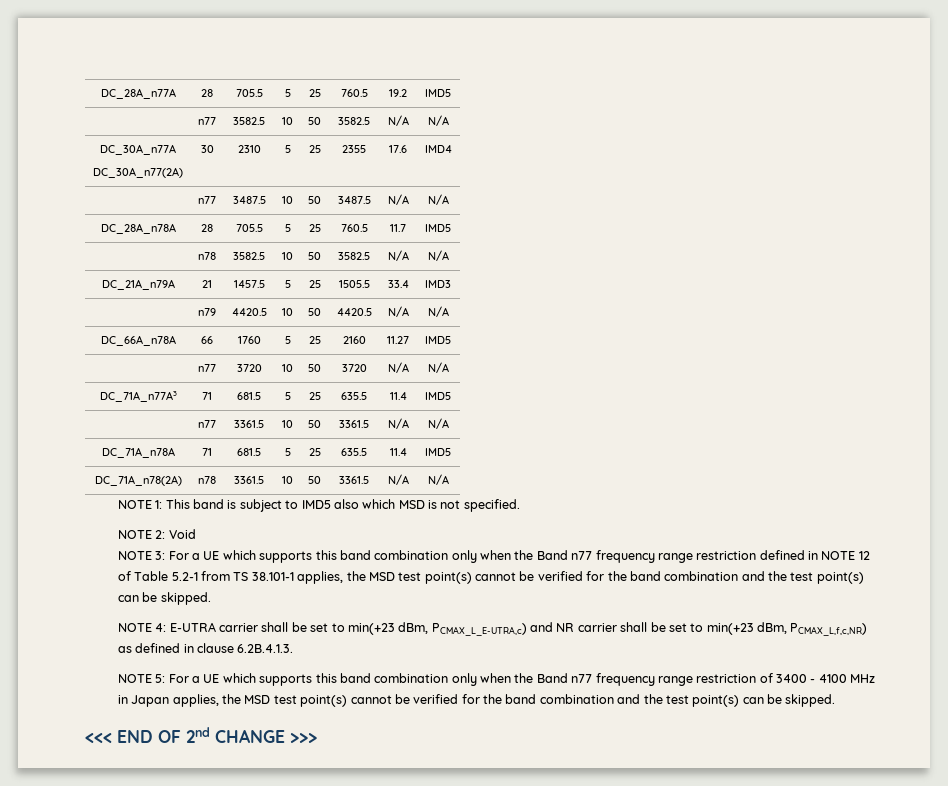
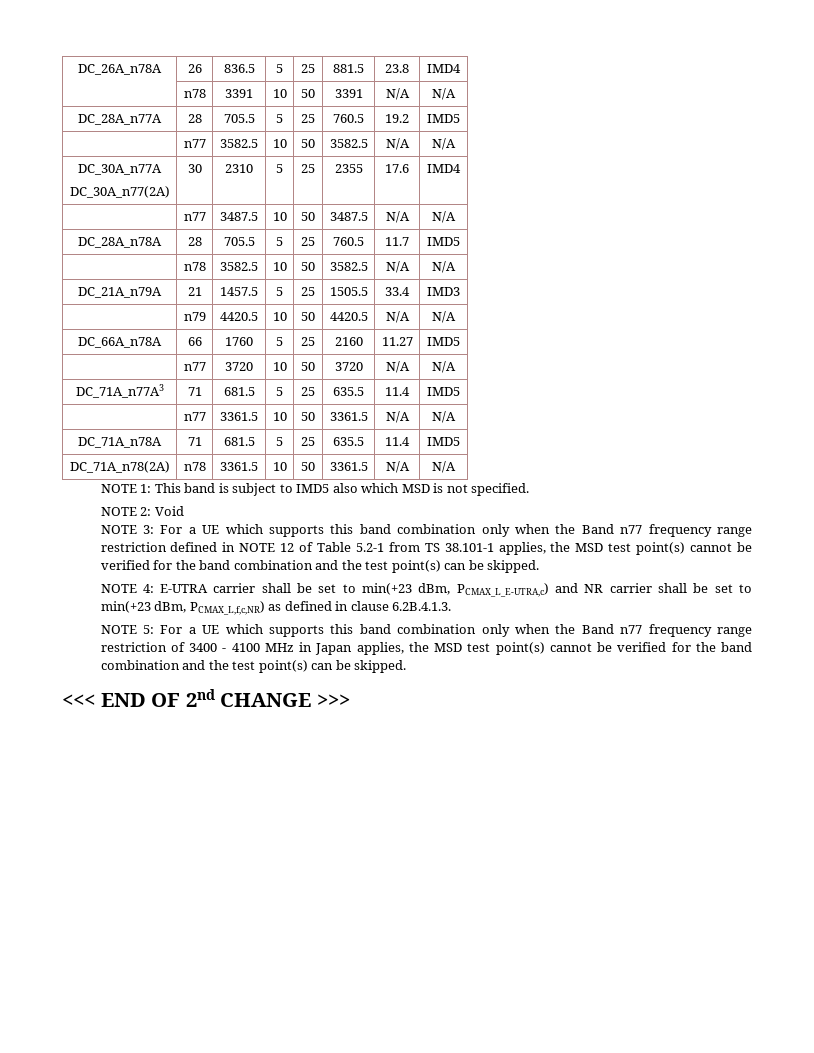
(100, 93) none -> [78,64,162,75] [187,64,202,73] [223,64,255,73] [276,64,283,73] [301,64,315,73] [333,64,364,73] [385,64,409,73] [427,64,461,73] [183,89,206,98] [225,89,253,98] [272,89,287,98] [301,89,315,98] [334,89,363,98] [385,88,410,100] [432,88,456,100] DC_26A_n78A | 26 | 836.5 | 5 | 25 | 881.5 | 23.8 | IMD4 // | n78 | 3391 | 10 | 50 | 3391 | N/A | N/A //

